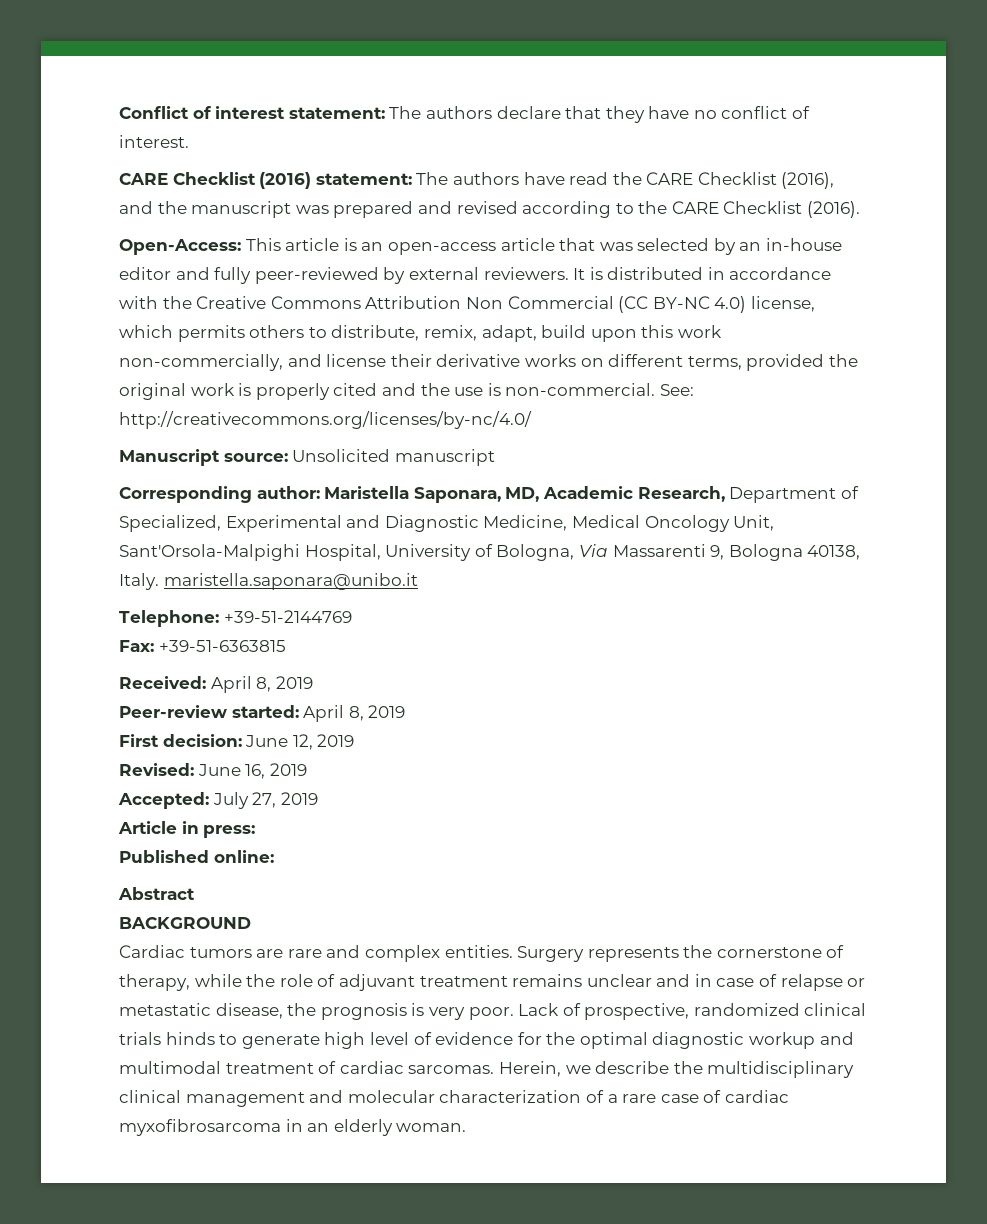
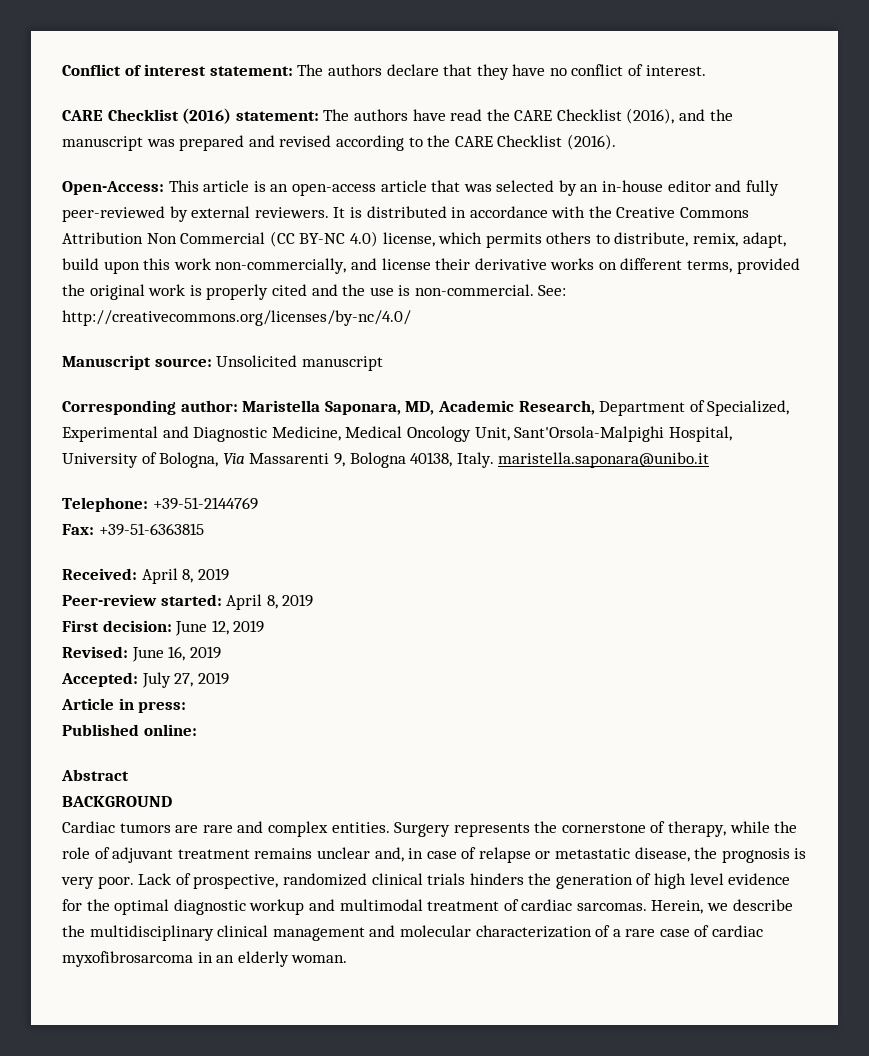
[656,974,691,987] and -> [374,847,404,862] and,
[165,1032,320,1049] hinds to generate -> [469,873,652,889] hinders the generation of
[413,1032,432,1045] of -> (724, 879) none

